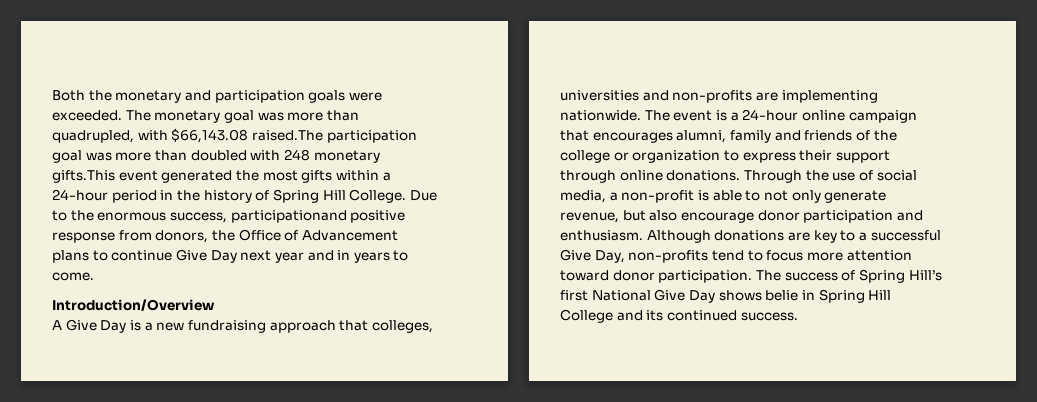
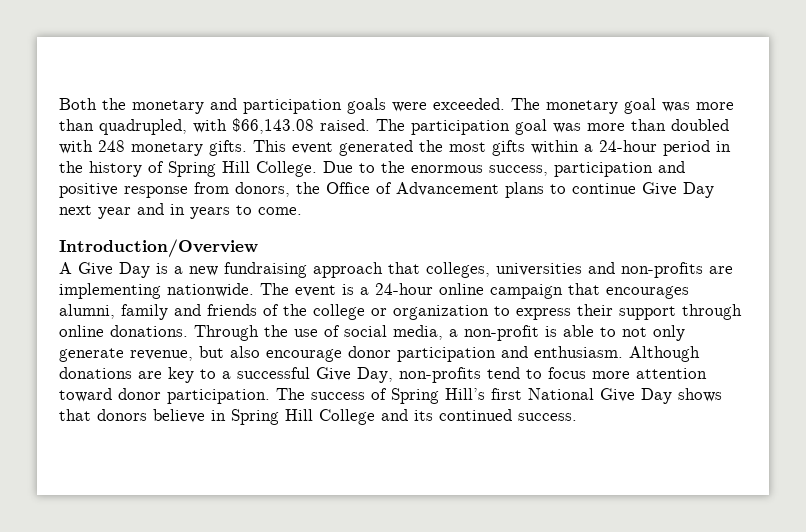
[251,130,323,141] raised.The -> [320,119,405,131] raised. The
[52,170,115,183] gifts.This -> [209,140,286,156] gifts. This
[230,210,347,223] participationand -> [554,161,685,177] participation and
[765,290,799,301] belie -> [59,409,205,423] that donors believe

